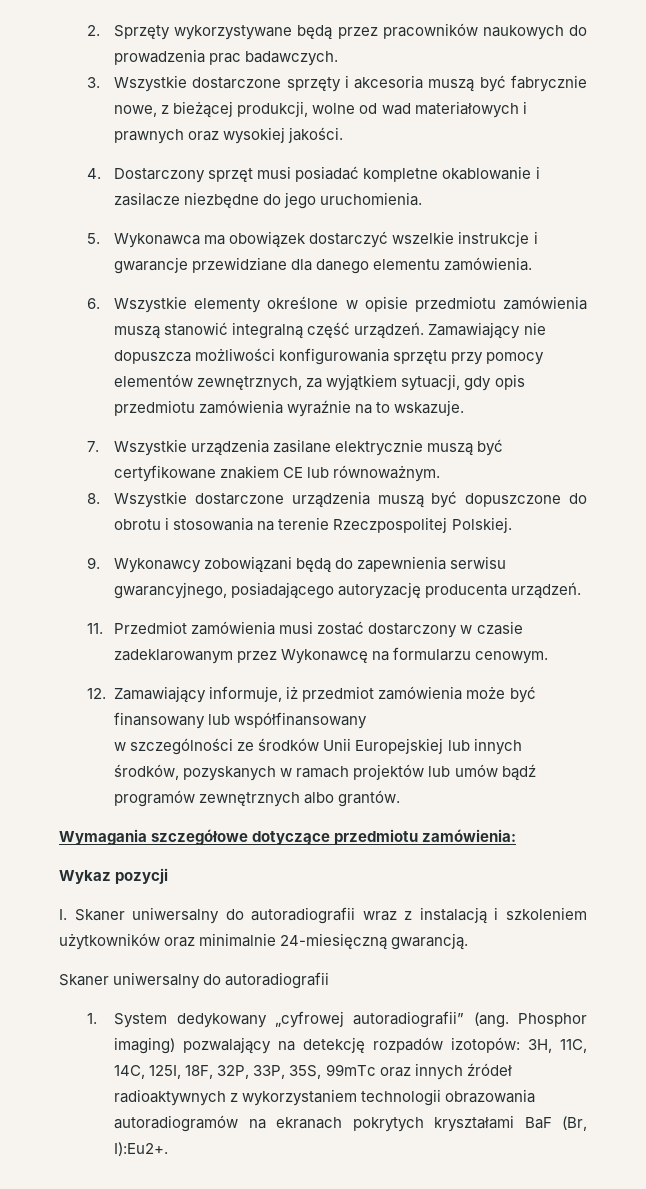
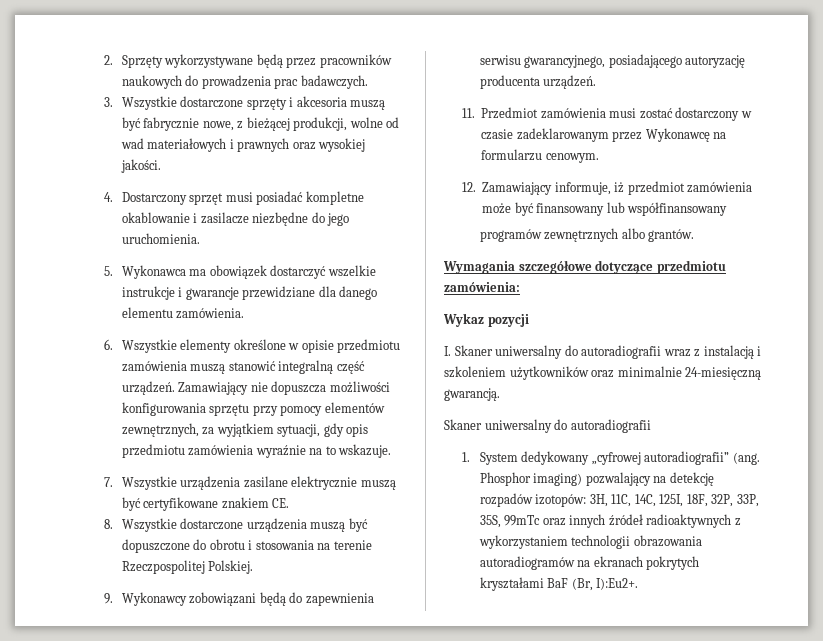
[283,465,441,482] CE lub równoważnym. -> [272,498,290,508] CE.
[114,738,522,755] [114,764,536,781] w szczególności ze środków Unii Europejskiej lub innych środków, pozyskanych w ramach projektów lub umów bądź -> (728, 209) none

